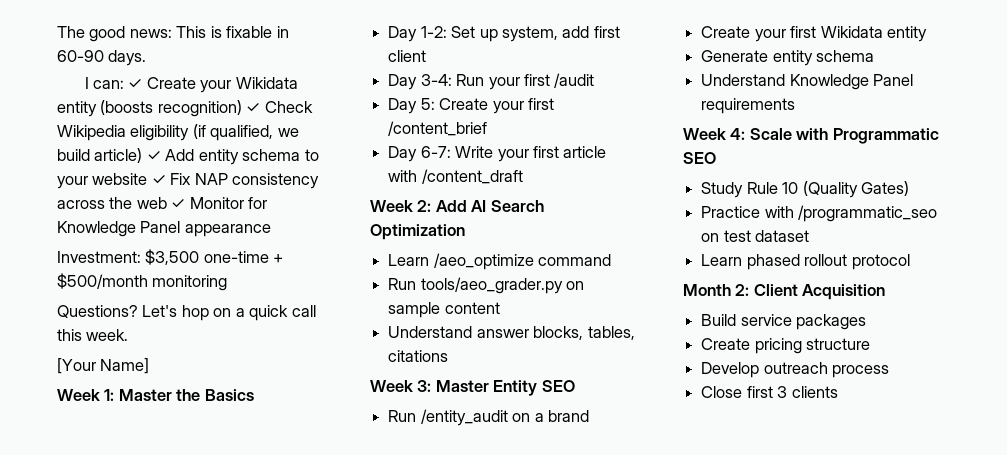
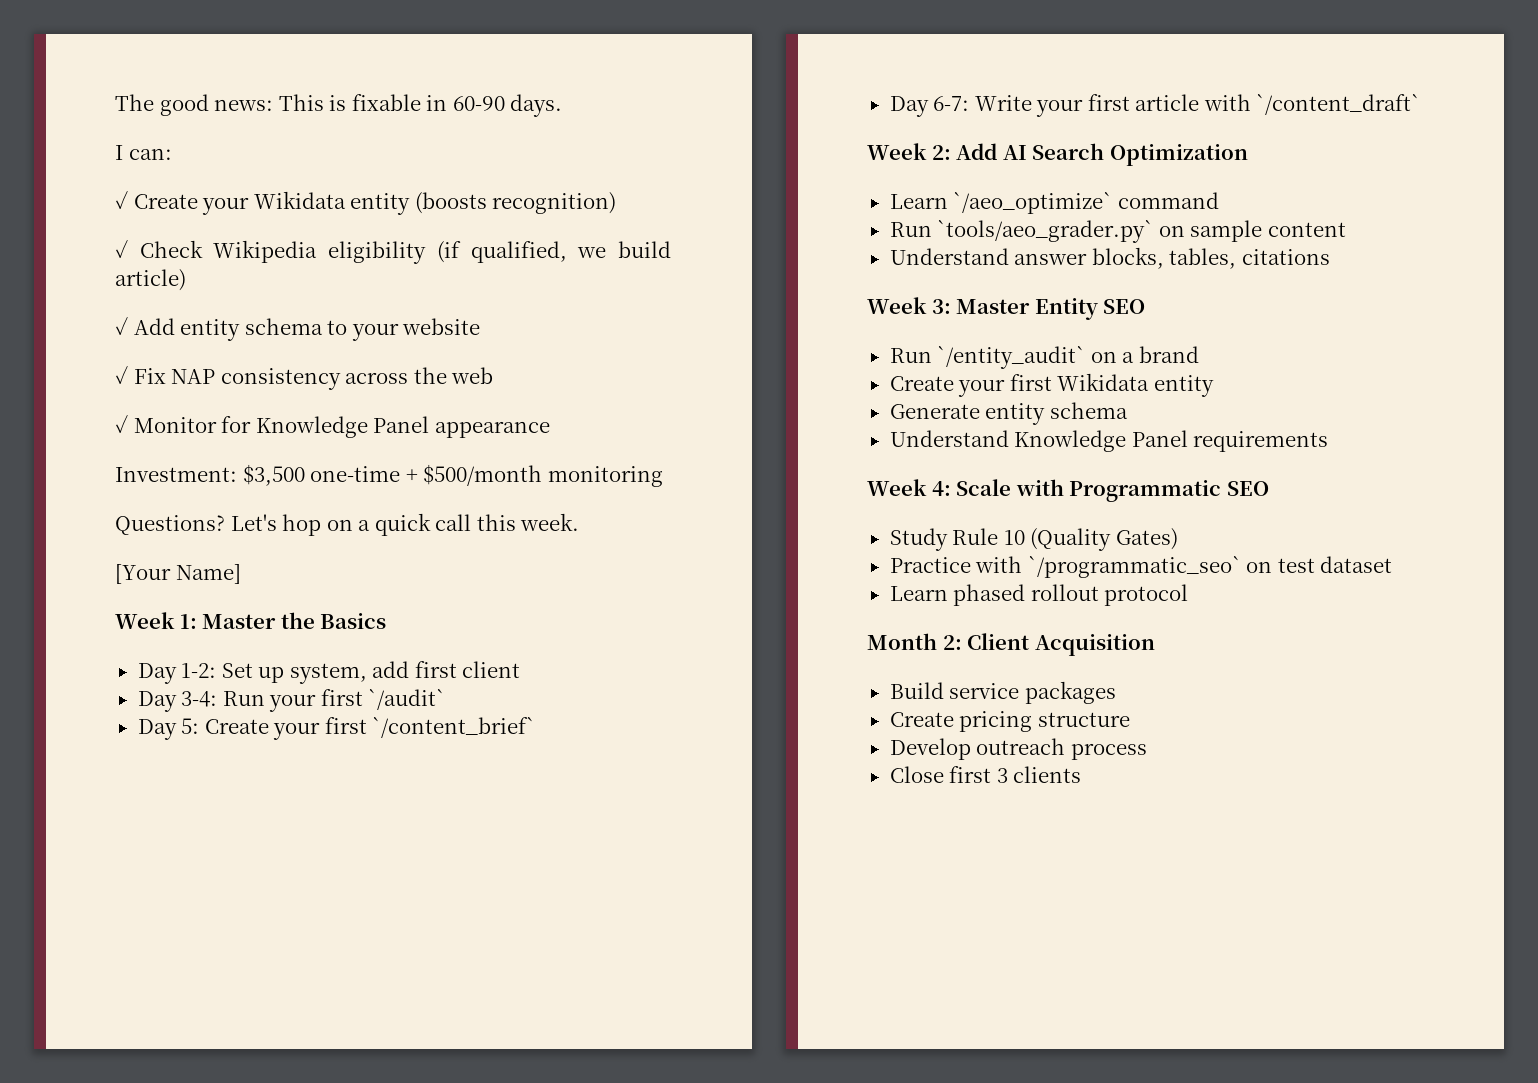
(124, 84) none -> (172, 154) //
(242, 108) none -> (617, 203) //
(143, 155) none -> (186, 280) //
(148, 179) none -> (481, 326) //
(167, 203) none -> (494, 375) //
[554,73,595,88] /audit -> [368,689,446,710] `/audit`
[388,121,488,136] /content_brief -> [372,717,536,738] `/content_brief`
[421,169,523,184] /content_draft -> [1256,94,1421,115] `/content_draft`
[433,253,534,270] /aeo_optimize -> [953,192,1113,214] `/aeo_optimize`
[420,277,563,294] tools/aeo_grader.py -> [937,220,1154,243] `tools/aeo_grader.py`
[420,409,508,426] /entity_audit -> [937,346,1086,369] `/entity_audit`
[798,205,938,222] /programmatic_seo -> [1027,556,1241,578] `/programmatic_seo`

